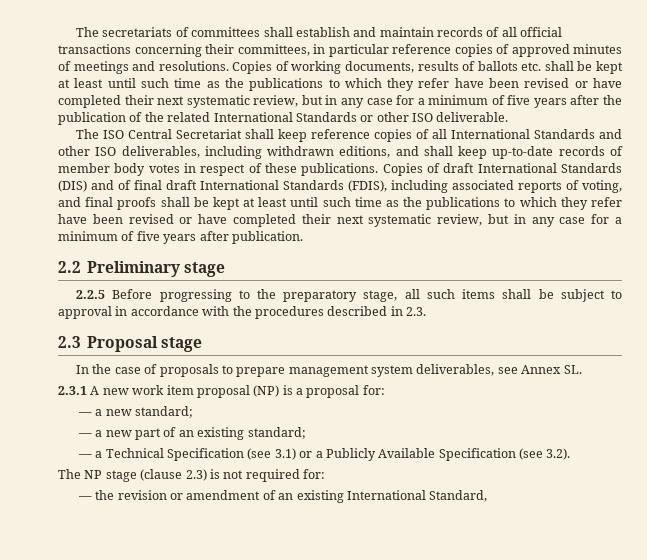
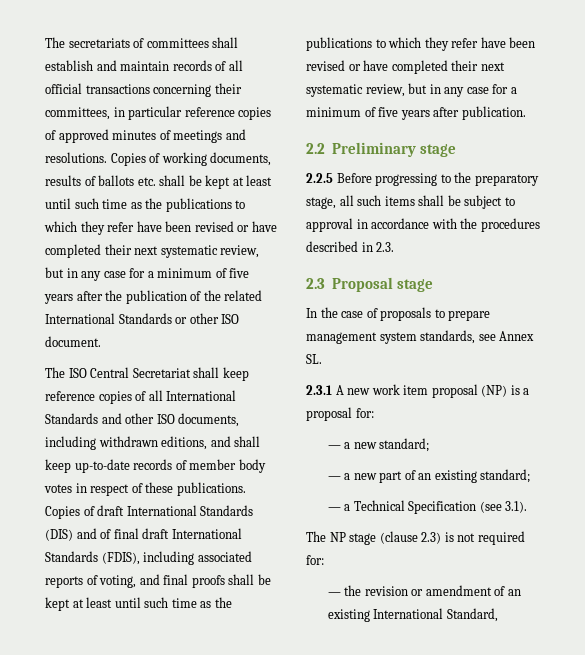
[436,112,509,122] deliverable. -> [45,336,101,347] document.
[121,146,200,158] deliverables, -> [178,413,240,427] documents,
[416,364,495,376] deliverables, -> [420,330,476,344] standards,
[274,448,571,461] 3.1) or a Publicly Available Specification (see 3.2). -> [505,501,528,513] 3.1).

